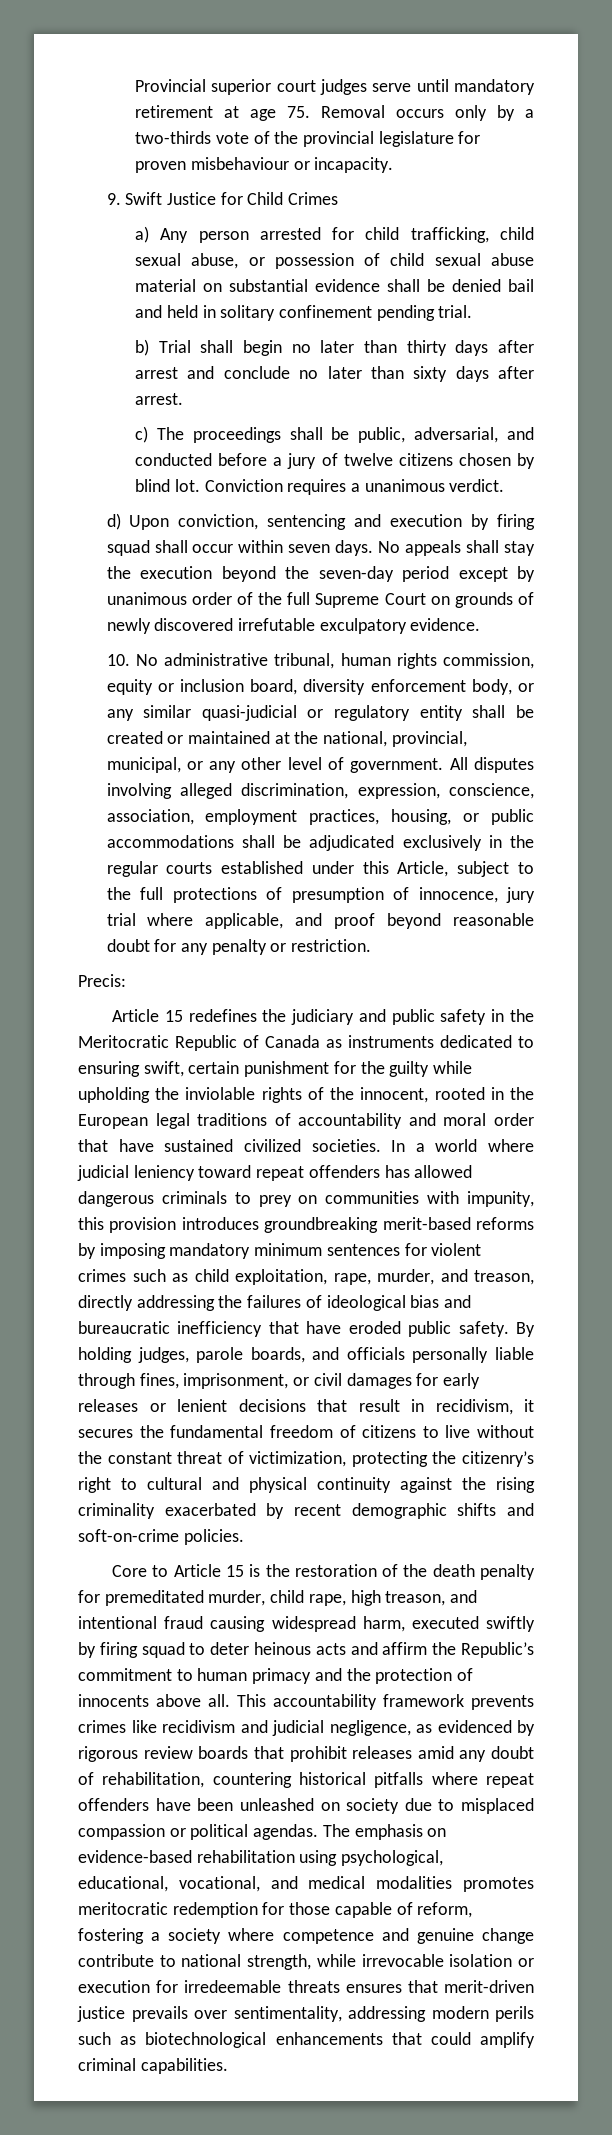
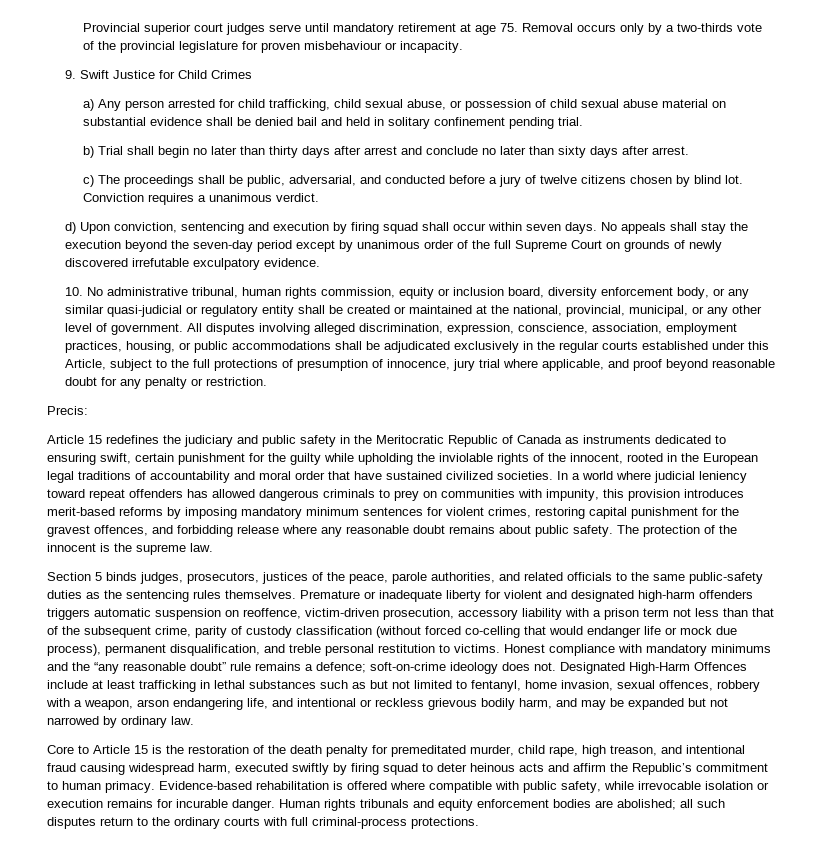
[264,1217,379,1233] groundbreaking -> (744, 493) none
[78,1269,534,1285] [78,1295,472,1311] [78,1321,536,1337] [78,1347,534,1363] [78,1373,481,1389] [78,1399,534,1415] [78,1425,534,1438] [78,1451,534,1467] [78,1477,535,1493] [78,1503,534,1519] [78,1529,244,1545] crimes such as child exploitation, rape, murder, and treason, directly addressing the failures of ideological bias and bureaucratic inefficiency that have eroded public safety. By holding judges, parole boards, and officials personally liable through fines, imprisonment, or civil damages for early releases or lenient decisions that result in recidivism, it secures the fundamental freedom of citizens to live without the constant threat of victimization, protecting the citizenry’s right to cultural and physical continuity against the rising criminality exacerbated by recent demographic shifts and soft-on-crime policies. -> [488,507,739,519] [47,525,737,537] [47,543,213,555] [47,572,763,584] [47,590,753,602] [47,608,774,620] [47,626,737,638] [47,644,771,656] [47,662,747,674] [47,680,760,692] [46,698,728,710] [47,716,194,728] crimes, restoring capital punishment for the gravest offences, and forbidding release where any reasonable doubt remains about public safety. The protection of the innocent is the supreme law. // Section 5 binds judges, prosecutors, justices of the peace, parole authorities, and related officials to the same public-safety duties as the sentencing rules themselves. Premature or inadequate liberty for violent and designated high-harm offenders triggers automatic suspension on reoffence, victim-driven prosecution, accessory liability with a prison term not less than that of the subsequent crime, parity of custody classification (without forced co-celling that would endanger life or mock due process), permanent disqualification, and treble personal restitution to victims. Honest compliance with mandatory minimums and the “any reasonable doubt” rule remains a defence; soft-on-crime ideology does not. Designated High-Harm Offences include at least trafficking in lethal substances such as but not limited to fentanyl, home invasion, sexual offences, robbery with a weapon, arson endangering life, and intentional or reckless grievous bodily harm, and may be expanded but not narrowed by ordinary law.
[252,1668,474,1684] [78,1694,534,1710] [78,1720,535,1736] [78,1746,534,1762] [78,1772,534,1788] [78,1798,534,1814] [78,1824,447,1840] [78,1850,444,1866] [78,1876,534,1892] [78,1902,473,1918] [78,1928,534,1944] [78,1954,312,1970] primacy and the protection of innocents above all. This accountability framework prevents crimes like recidivism and judicial negligence, as evidenced by rigorous review boards that prohibit releases amid any doubt of rehabilitation, countering historical pitfalls where repeat offenders have been unleashed on society due to misplaced compassion or political agendas. The emphasis on evidence-based rehabilitation using psychological, educational, vocational, and medical modalities promotes meritocratic redemption for those capable of reform, fostering a society where competence and genuine change contribute to national strength, -> [105,781,601,793] primacy. Evidence-based rehabilitation is offered where compatible with public safety,
[156,1980,534,1993] [77,2006,534,2022] [78,2032,535,2048] [78,2058,228,2074] for irredeemable threats ensures that merit-driven justice prevails over sentimentality, addressing modern perils such as biotechnological enhancements that could amplify criminal capabilities. -> [107,799,725,811] [47,817,479,829] remains for incurable danger. Human rights tribunals and equity enforcement bodies are abolished; all such disputes return to the ordinary courts with full criminal-process protections.

